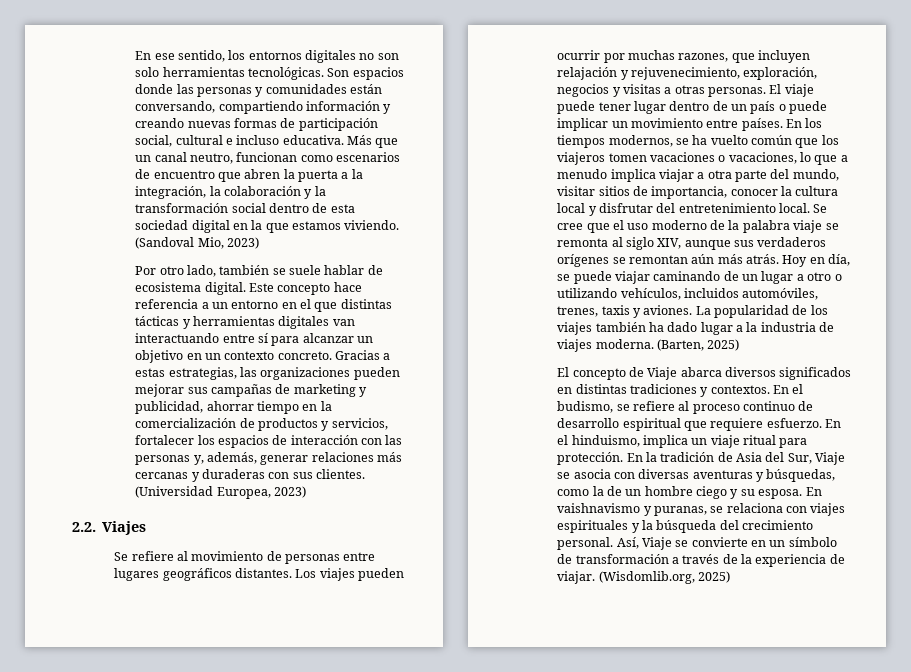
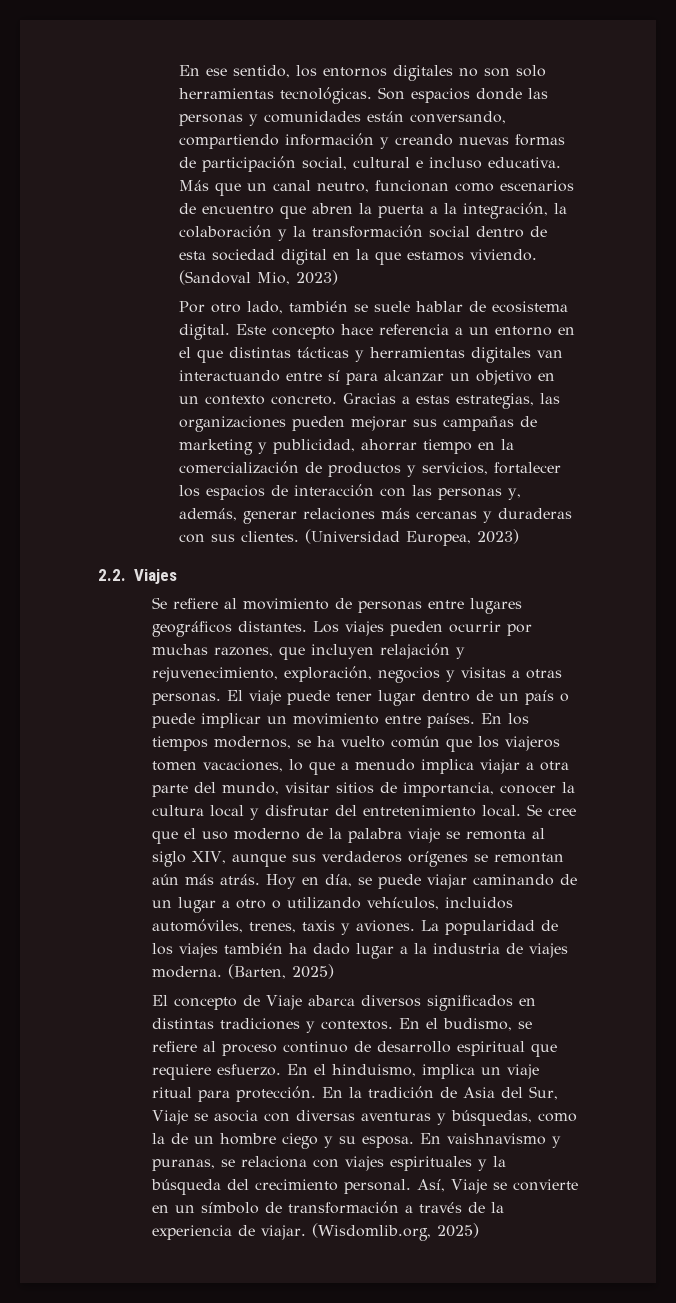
[649,152,726,162] vacaciones o -> (197, 766) none

